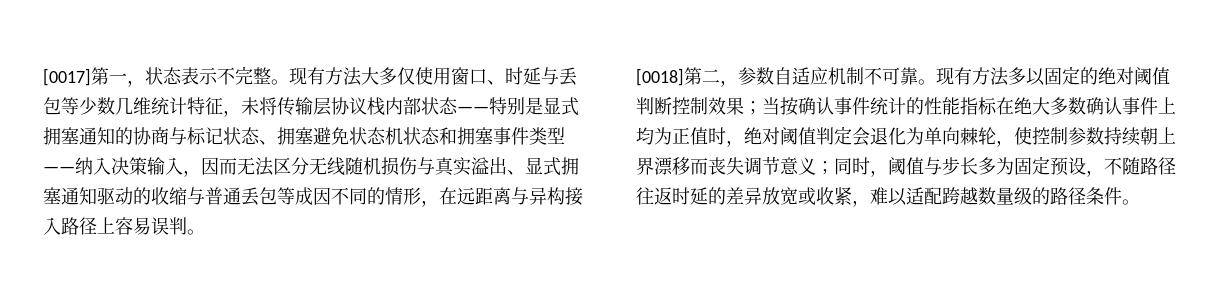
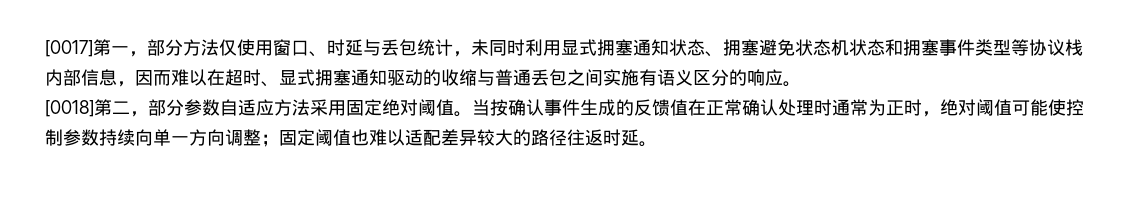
[145,66,397,86] 状态表示不完整。现有方法大多 -> [147,39,219,56] 部分方法
[61,97,579,117] [43,127,223,145] 等少数几维统计特征，未将传输层协议栈内部状态——特别是显式拥塞通知的协商与标记 -> [417,39,669,57] 统计，未同时利用显式拥塞通知
[43,157,507,177] ——纳入决策输入，因而无法区分无线随机损伤与真实溢出 -> [1011,39,1083,56] [45,69,261,87] 等协议栈内部信息，因而难以在超时
[277,187,583,207] [43,217,187,235] 等成因不同的情形，在远距离与异构接入路径上容易误判 -> [567,69,783,86] 之间实施有语义区分的响应
(738, 83) none -> [148,99,184,116] 部分
[828,66,1170,86] [636,97,1176,116] [636,126,1176,147] [636,156,1176,177] [636,187,1122,207] 机制不可靠。现有方法多以固定的绝对阈值判断控制效果；当按确认事件统计的性能指标在绝大多数确认事件上均为正值时，绝对阈值判定会退化为单向棘轮，使控制参数持续朝上界漂移而丧失调节意义；同时，阈值与步长多为固定预设，不随路径往返时延的差异放宽或收紧，难以适配跨越数量级的路径条件 -> [274,99,1084,117] [45,129,639,147] 方法采用固定绝对阈值。当按确认事件生成的反馈值在正常确认处理时通常为正时，绝对阈值可能使控制参数持续向单一方向调整；固定阈值也难以适配差异较大的路径往返时延

